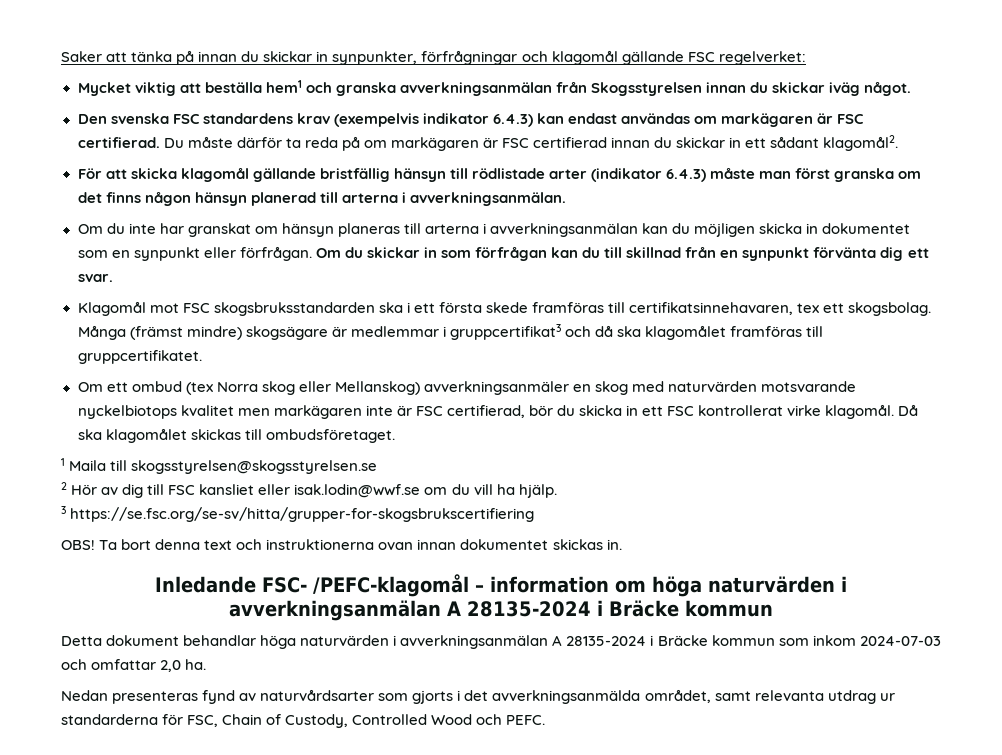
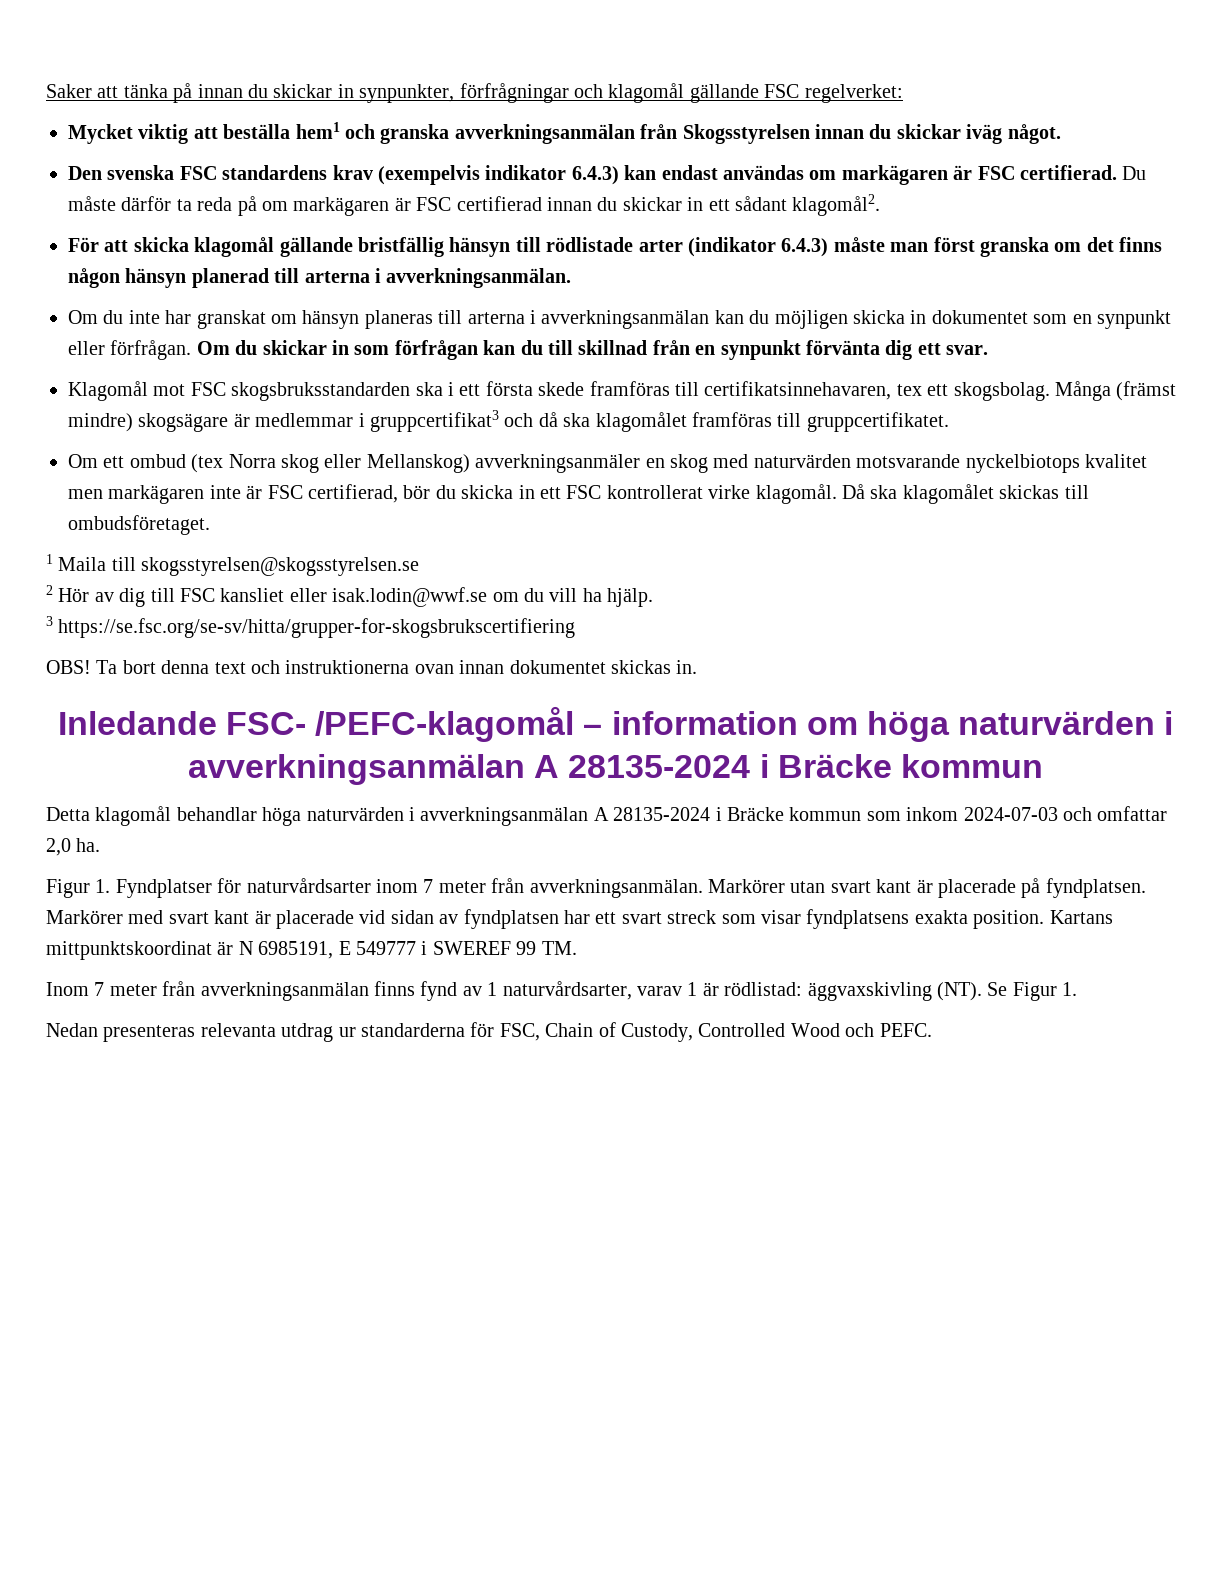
[106,635,180,646] dokument -> [95,806,172,826] klagomål
[61,689,751,704] Nedan presenteras fynd av naturvårdsarter som gjorts i det avverkningsanmälda området, samt -> [46,878,1146,898] [46,909,1113,929] [46,941,577,960] [46,981,1078,1001] [46,1023,196,1042] Figur 1. Fyndplatser för naturvårdsarter inom 7 meter från avverkningsanmälan. Markörer utan svart kant är placerade på fyndplatsen. Markörer med svart kant är placerade vid sidan av fyndplatsen har ett svart streck som visar fyndplatsens exakta position. Kartans mittpunktskoordinat är N 6985191, E 549777 i SWEREF 99 TM. // Inom 7 meter från avverkningsanmälan finns fynd av 1 naturvårdsarter, varav 1 är rödlistad: äggvaxskivling (NT). Se Figur 1. // Nedan presenteras

